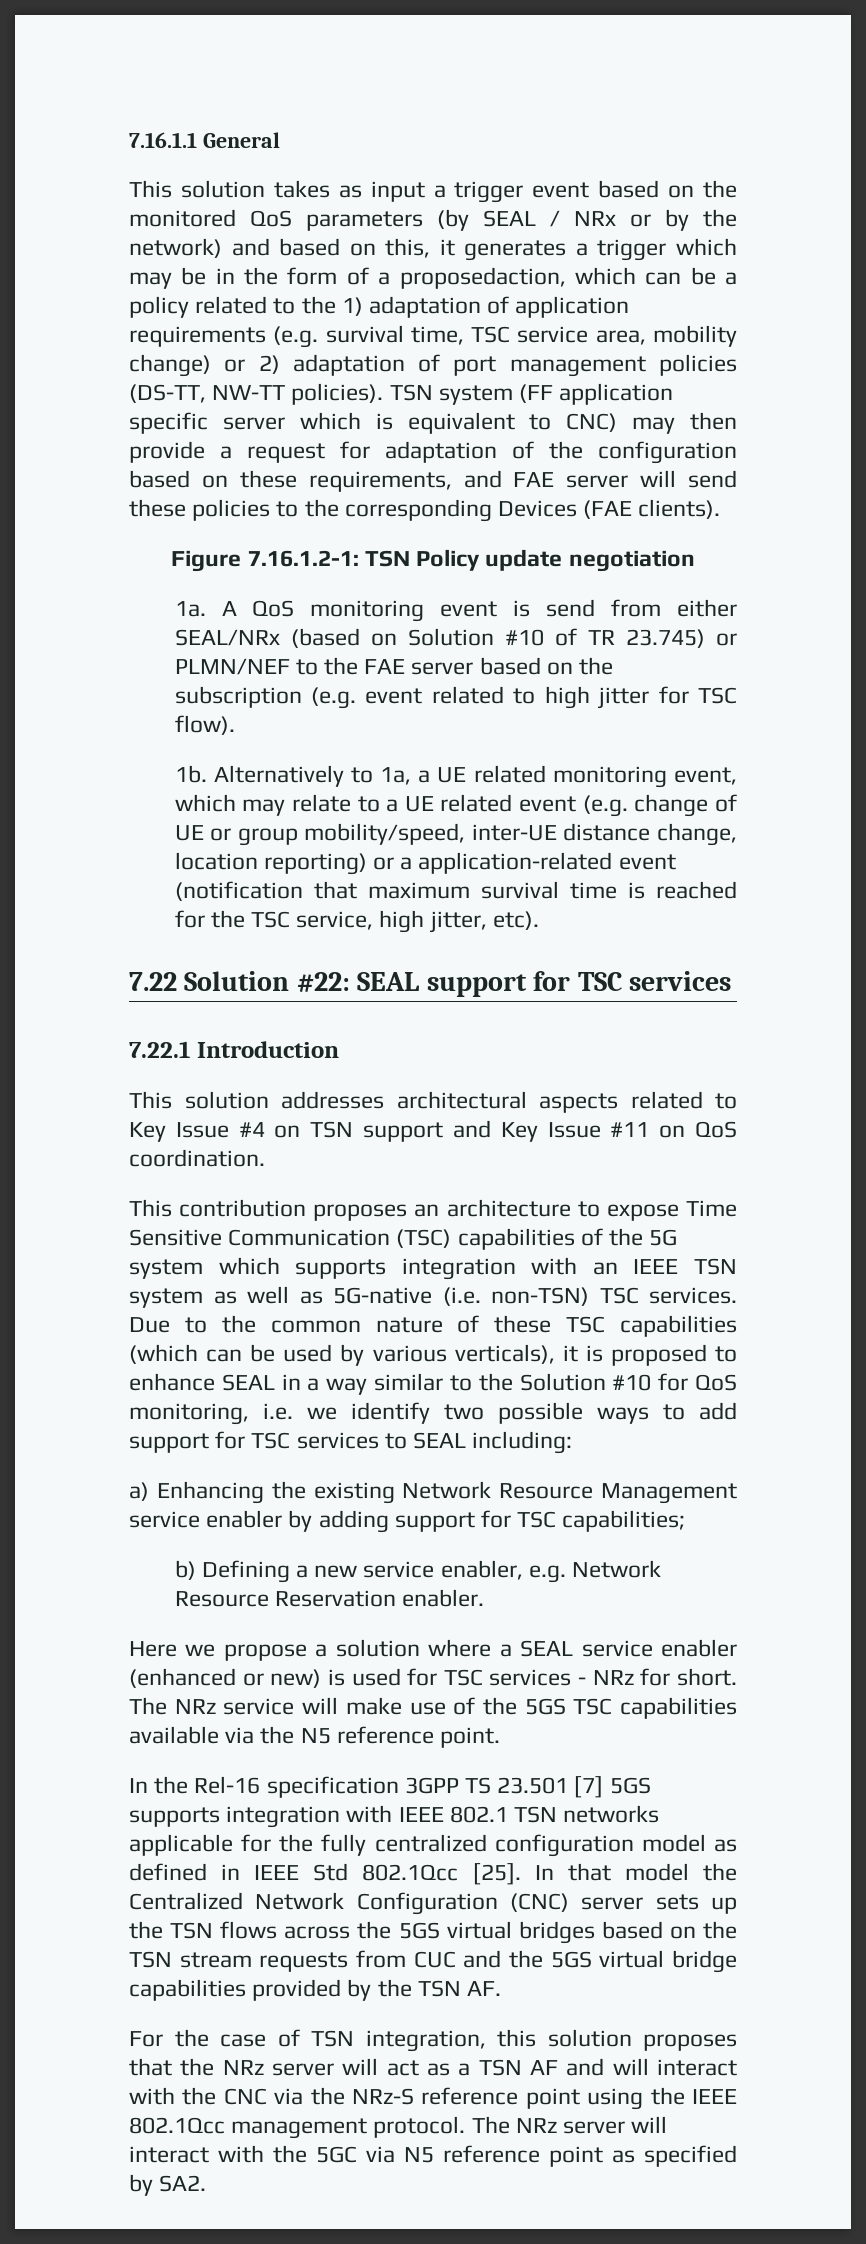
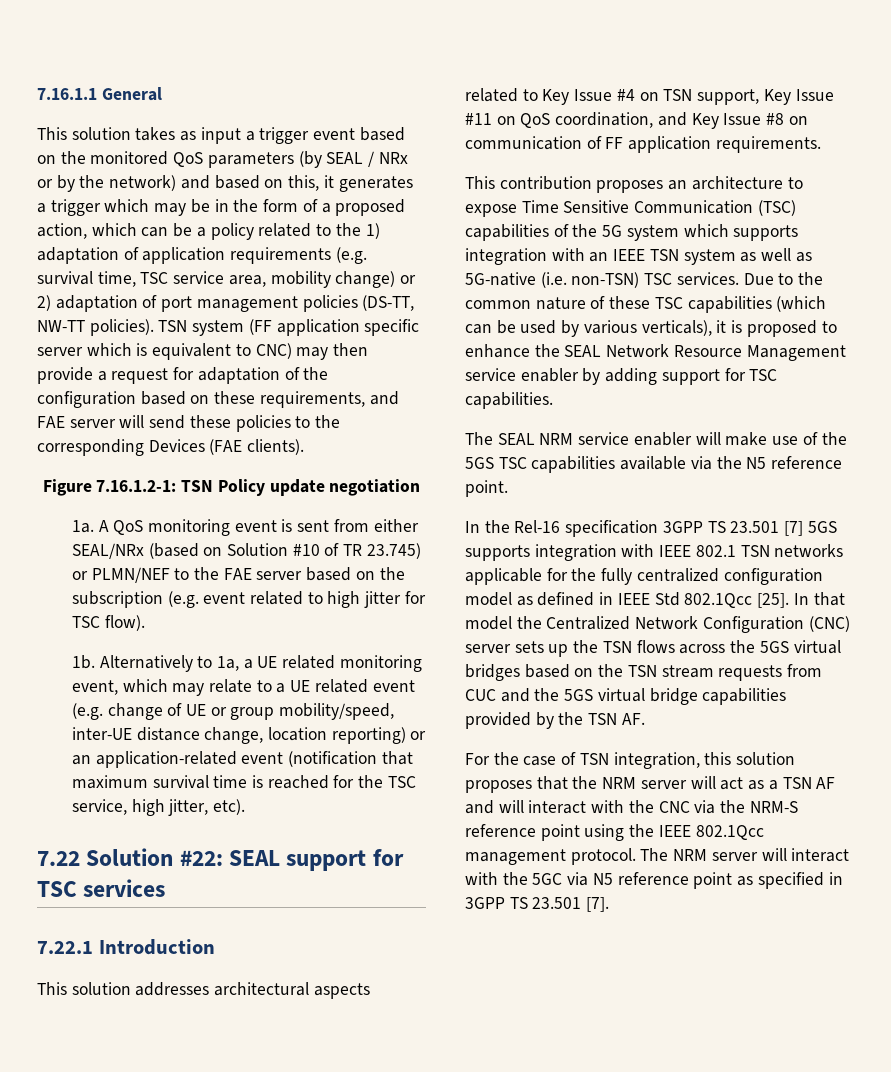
[399,267,566,289] proposedaction, -> [335,199,406,216] [37,223,87,239] proposed action,
[546,599,596,617] send -> [297,520,330,532] sent
[400,857,413,870] a -> [71,755,91,765] an
[363,1120,491,1142] support and -> [697,89,760,105] support,
[129,1149,265,1167] coordination. -> [555,112,808,129] [465,136,821,153] coordination, and Key Issue #8 on communication of FF application requirements.
[221,1373,737,1395] [129,1402,737,1425] [129,1431,573,1454] [129,1481,395,1504] SEAL in a way similar to the Solution #10 for QoS monitoring, i.e. we identify two possible ways to add support for TSC services to SEAL including: // a) Enhancing the existing -> [534,344,602,357] the SEAL
[562,1510,686,1532] [174,1560,662,1583] [174,1589,485,1607] [129,1639,737,1661] [129,1668,737,1688] [129,1697,295,1715] capabilities; // b) Defining a new service enabler, e.g. Network Resource Reservation enabler. // Here we propose a solution where a SEAL service enabler (enhanced or new) is used for TSC services - NRz for short. The NRz service -> [465,392,553,409] [465,432,692,446] capabilities. // The SEAL NRM service enabler
[222,2060,264,2075] NRz -> [602,777,637,789] NRM
[352,2088,414,2105] NRz-S -> [749,801,798,813] NRM-S
[515,2118,557,2133] NRz -> [673,849,708,861] NRM
[129,2174,207,2196] by SA2. -> [828,872,843,885] [465,897,610,912] in 3GPP TS 23.501 [7].

